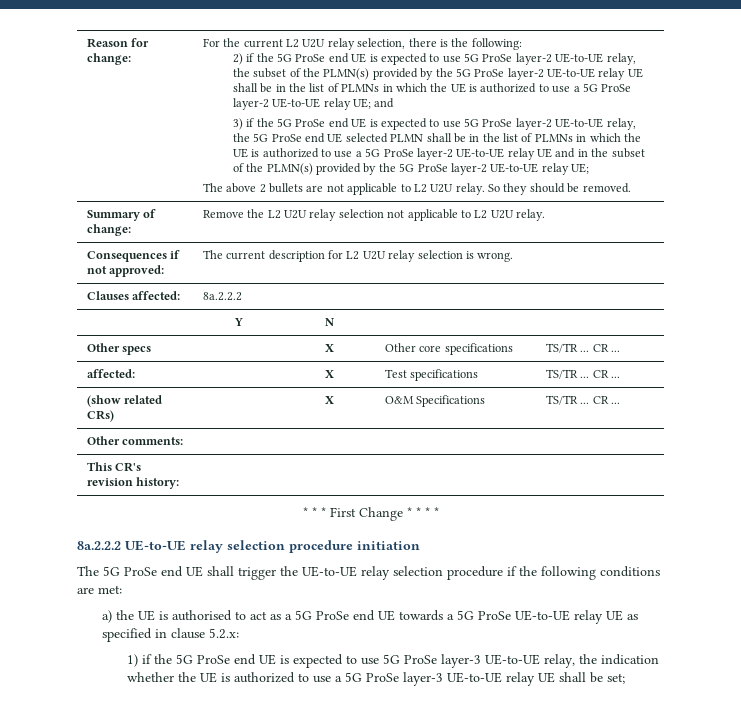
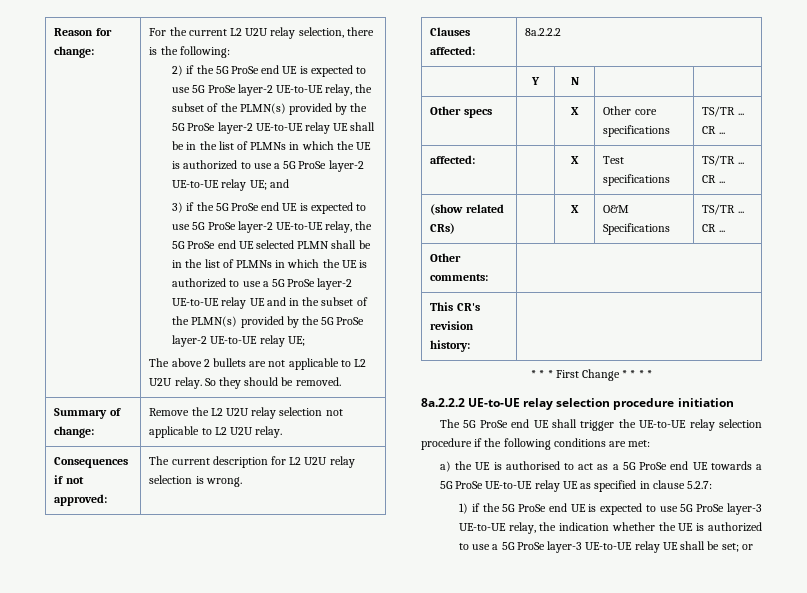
[208,628,239,639] 5.2.x: -> [687,481,713,489] 5.2.7:
(625, 678) none -> [741,544,753,550] or

